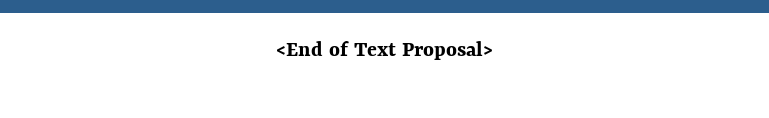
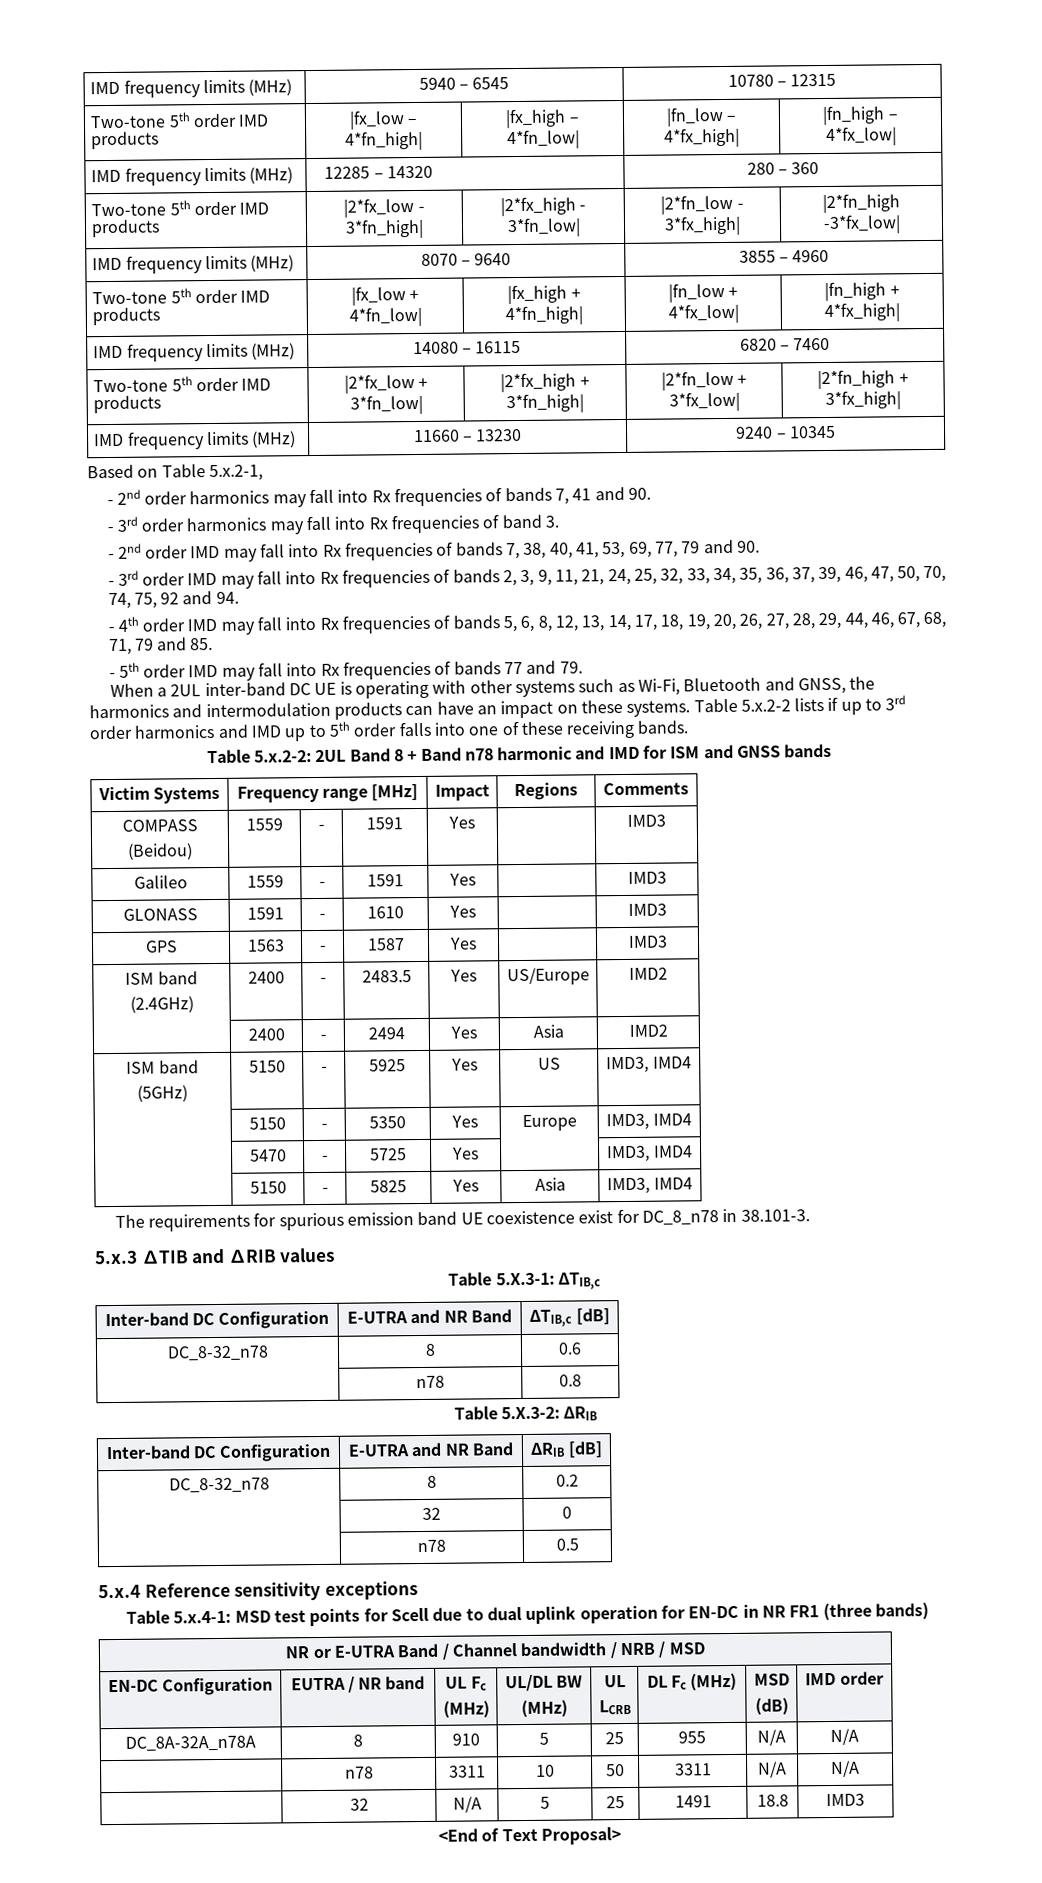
(275, 48) none -> [90,79,293,98] [418,77,510,90] [727,73,837,87] [90,112,270,129] [91,131,160,150] [348,110,419,130] [345,130,423,151] [505,108,579,129] [506,129,580,150] [665,106,737,127] [664,127,740,148] [822,105,898,126] [825,126,897,146] [91,167,294,186] [324,165,433,179] [746,162,820,175] [91,200,270,217] [91,219,161,238] [343,198,425,218] [345,218,424,239] [499,196,587,217] [506,217,581,238] [660,194,744,215] [664,215,741,236] [822,193,900,214] [822,214,901,235] [92,255,295,274] [420,253,512,266] [738,249,830,263] [92,288,271,305] [92,307,161,326] [350,286,420,306] [348,306,422,327] [507,284,581,305] [505,305,583,326] [667,282,739,303] [667,303,739,324] [824,281,900,302] [824,302,900,322] [93,343,296,362] [412,340,522,355] [739,337,831,351] [93,376,272,393] [93,395,162,414] [343,374,429,394] [349,394,423,415] [500,372,590,393] [506,393,584,414] [660,370,748,391] [668,391,740,412] [817,369,909,390] [825,390,901,410] [94,431,297,450] [412,428,523,443] [735,425,836,439] [87,464,263,482] [106,486,652,508] [106,514,560,535] [107,539,760,562] [107,565,947,589] [107,590,239,610] [107,611,947,635] [108,637,214,656] [108,660,583,681] [109,676,876,699] [89,695,907,720] [89,720,689,742] [206,743,833,764] [97,786,221,804] [236,783,419,803] [434,784,490,801] [514,782,578,801] [603,782,689,796] [121,819,198,832] [128,843,193,861] [245,818,283,831] [317,824,325,830] [366,817,404,830] [448,816,476,829] [626,814,666,827] [133,875,188,889] [246,875,284,888] [318,881,326,887] [367,874,405,887] [449,873,477,886] [627,871,667,884] [123,908,198,921] [246,907,284,920] [318,913,326,919] [367,906,405,919] [449,905,477,918] [627,903,667,916] [144,940,178,953] [246,939,285,952] [319,945,327,951] [367,938,406,951] [449,937,478,950] [627,935,668,948] [125,971,198,985] [129,996,194,1014] [247,971,285,984] [319,977,327,983] [361,970,412,983] [450,969,478,982] [506,967,590,986] [628,967,668,980] [247,1028,285,1041] [319,1034,327,1040] [368,1027,406,1040] [450,1026,478,1039] [532,1024,564,1038] [628,1024,668,1037] [126,1060,199,1074] [137,1085,188,1103] [248,1060,286,1073] [320,1066,328,1072] [369,1059,407,1072] [451,1058,479,1071] [537,1057,561,1070] [606,1056,692,1074] [248,1117,286,1130] [320,1123,328,1129] [369,1116,407,1129] [451,1115,479,1128] [521,1114,577,1132] [606,1113,692,1131] [249,1149,287,1162] [321,1155,329,1161] [370,1148,408,1161] [452,1147,480,1160] [607,1145,693,1163] [249,1181,287,1194] [321,1187,329,1193] [370,1180,408,1193] [452,1179,480,1192] [534,1177,566,1191] [607,1177,693,1195] [114,1208,810,1232] [95,1247,336,1265] [448,1272,601,1290] [104,1310,330,1329] [347,1309,512,1324] [529,1308,610,1327] [166,1345,269,1361] [424,1343,436,1356] [558,1342,582,1355] [416,1375,446,1389] [559,1374,582,1387] [453,1406,599,1421] [105,1443,332,1462] [348,1442,514,1457] [530,1441,603,1458] [168,1477,270,1493] [426,1475,437,1488] [555,1474,579,1487] [422,1507,442,1520] [562,1506,572,1519] [417,1539,447,1553] [555,1538,579,1551] [98,1581,418,1601] [126,1602,929,1627] [285,1641,705,1660] [107,1677,274,1696] [290,1675,426,1693] [445,1676,487,1691] [442,1700,490,1718] [504,1674,584,1692] [520,1699,568,1718] [603,1675,626,1688] [598,1699,632,1715] [646,1672,738,1691] [753,1673,790,1686] [754,1697,789,1715] [805,1671,884,1686] [125,1735,256,1751] [353,1734,363,1747] [452,1733,481,1746] [539,1732,549,1745] [605,1732,624,1745] [678,1731,706,1744] [757,1729,786,1746] [830,1728,859,1746] [344,1766,374,1779] [448,1765,486,1778] [535,1764,555,1777] [606,1764,625,1777] [674,1763,712,1776] [758,1761,787,1778] [831,1760,860,1778] [349,1798,369,1811] [452,1796,482,1813] [540,1796,550,1809] [606,1796,625,1809] [674,1795,712,1808] [756,1794,789,1807] [826,1793,865,1807] IMD frequency limits (MHz) | 5940 – 6545 | 10780 – 12315 // Two-tone 5th order IMD products | |fx_low – 4*fn_high| | |fx_high – 4*fn_low| | |fn_low – 4*fx_high| | |fn_high – 4*fx_low| // IMD frequency limits (MHz) | 12285 – 14320 | 280 – 360 // Two-tone 5th order IMD products | |2*fx_low - 3*fn_high| | |2*fx_high - 3*fn_low| | |2*fn_low - 3*fx_high| | |2*fn_high -3*fx_low| // IMD frequency limits (MHz) | 8070 – 9640 | 3855 – 4960 // Two-tone 5th order IMD products | |fx_low + 4*fn_low| | |fx_high + 4*fn_high| | |fn_low + 4*fx_low| | |fn_high + 4*fx_high| // IMD frequency limits (MHz) | 14080 – 16115 | 6820 – 7460 // Two-tone 5th order IMD products | |2*fx_low + 3*fn_low| | |2*fx_high + 3*fn_high| | |2*fn_low + 3*fx_low| | |2*fn_high + 3*fx_high| // IMD frequency limits (MHz) | 11660 – 13230 | 9240 – 10345 // Based on Table 5.x.2-1, // - 2nd order harmonics may fall into Rx frequencies of bands 7, 41 and 90. // - 3rd order harmonics may fall into Rx frequencies of band 3. // - 2nd order IMD may fall into Rx frequencies of bands 7, 38, 40, 41, 53, 69, 77, 79 and 90. // - 3rd order IMD may fall into Rx frequencies of bands 2, 3, 9, 11, 21, 24, 25, 32, 33, 34, 35, 36, 37, 39, 46, 47, 50, 70, 74, 75, 92 and 94. // - 4th order IMD may fall into Rx frequencies of bands 5, 6, 8, 12, 13, 14, 17, 18, 19, 20, 26, 27, 28, 29, 44, 46, 67, 68, 71, 79 and 85. // - 5th order IMD may fall into Rx frequencies of bands 77 and 79. // When a 2UL inter-band DC UE is operating with other systems such as Wi-Fi, Bluetooth and GNSS, the harmonics and intermodulation products can have an impact on these systems. Table 5.x.2-2 lists if up to 3rd order harmonics and IMD up to 5th order falls into one of these receiving bands. // Table 5.x.2-2: 2UL Band 8 + Band n78 harmonic and IMD for ISM and GNSS bands // Victim Systems | Frequency range [MHz] | Impact | Regions | Comments // COMPASS // (Beidou) | 1559 | - | 1591 | Yes | | IMD3 // Galileo | 1559 | - | 1591 | Yes | | IMD3 // GLONASS | 1591 | - | 1610 | Yes | | IMD3 // GPS | 1563 | - | 1587 | Yes | | IMD3 // ISM band // (2.4GHz) | 2400 | - | 2483.5 | Yes | US/Europe | IMD2 // | 2400 | - | 2494 | Yes | Asia | IMD2 // ISM band // (5GHz) | 5150 | - | 5925 | Yes | US | IMD3, IMD4 // | 5150 | - | 5350 | Yes | Europe | IMD3, IMD4 // | 5470 | - | 5725 | Yes | | IMD3, IMD4 // | 5150 | - | 5825 | Yes | Asia | IMD3, IMD4 // The requirements for spurious emission band UE coexistence exist for DC_8_n78 in 38.101-3. // 5.x.3 ∆TIB and ∆RIB values // Table 5.X.3-1: ΔTIB,c // Inter-band DC Configuration | E-UTRA and NR Band | ΔTIB,c [dB] // DC_8-32_n78 | 8 | 0.6 // | n78 | 0.8 // Table 5.X.3-2: ΔRIB // Inter-band DC Configuration | E-UTRA and NR Band | ΔRIB [dB] // DC_8-32_n78 | 8 | 0.2 // | 32 | 0 // | n78 | 0.5 // 5.x.4 Reference sensitivity exceptions // Table 5.x.4-1: MSD test points for Scell due to dual uplink operation for EN-DC in NR FR1 (three bands) // NR or E-UTRA Band / Channel bandwidth / NRB / MSD // EN-DC Configuration | EUTRA / NR band | UL Fc // (MHz) | UL/DL BW // (MHz) | UL // LCRB | DL Fc (MHz) | MSD // (dB) | IMD order // DC_8A-32A_n78A | 8 | 910 | 5 | 25 | 955 | N/A | N/A // | n78 | 3311 | 10 | 50 | 3311 | N/A | N/A // | 32 | N/A | 5 | 25 | 1491 | 18.8 | IMD3 //

